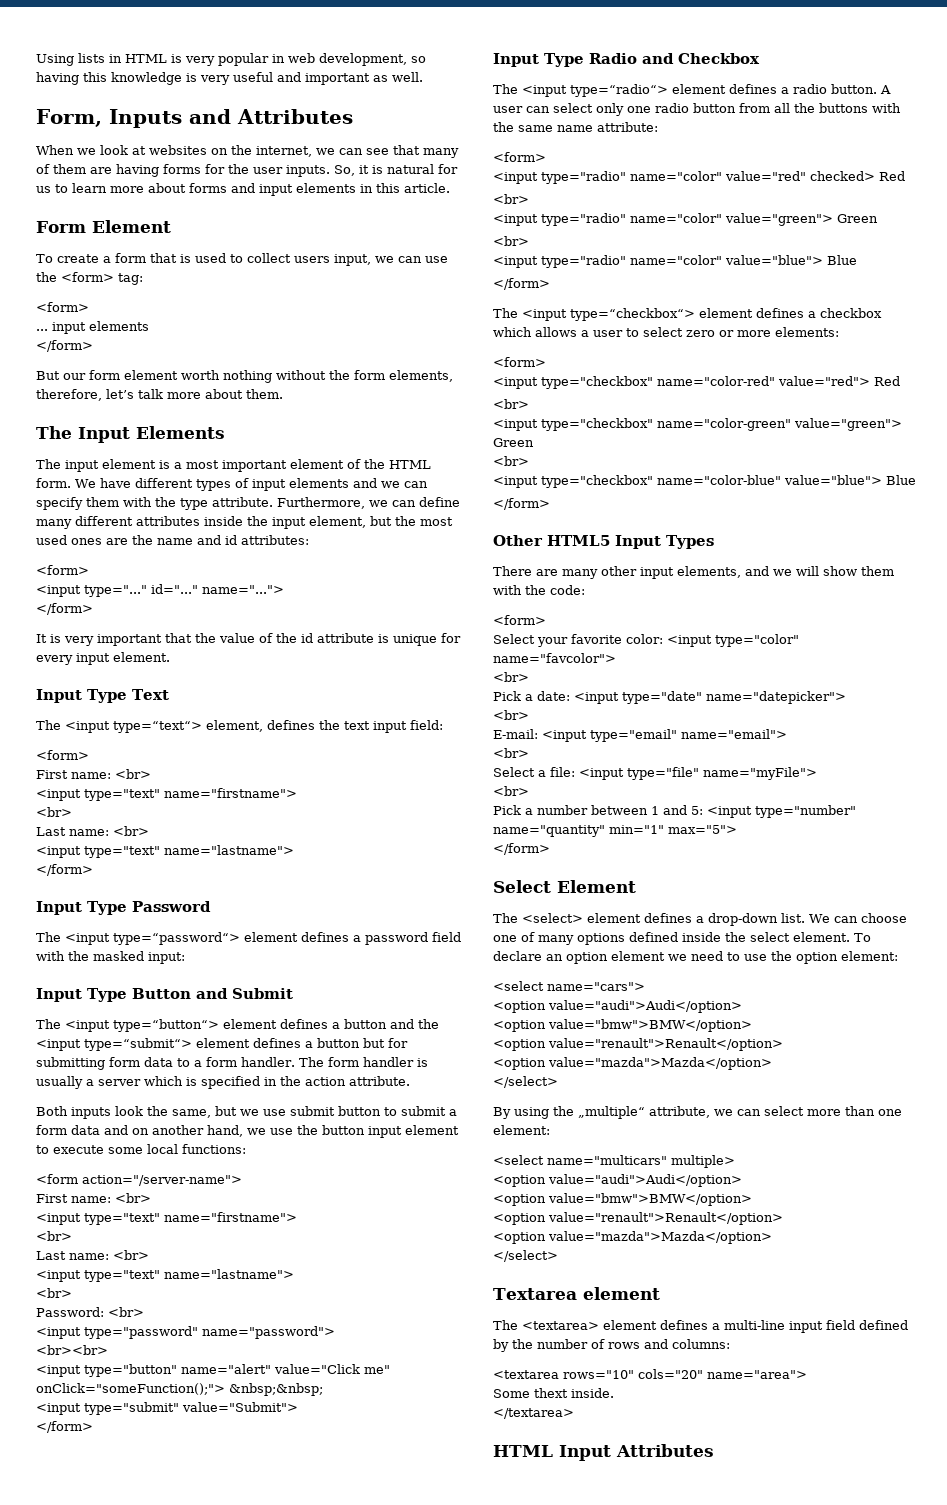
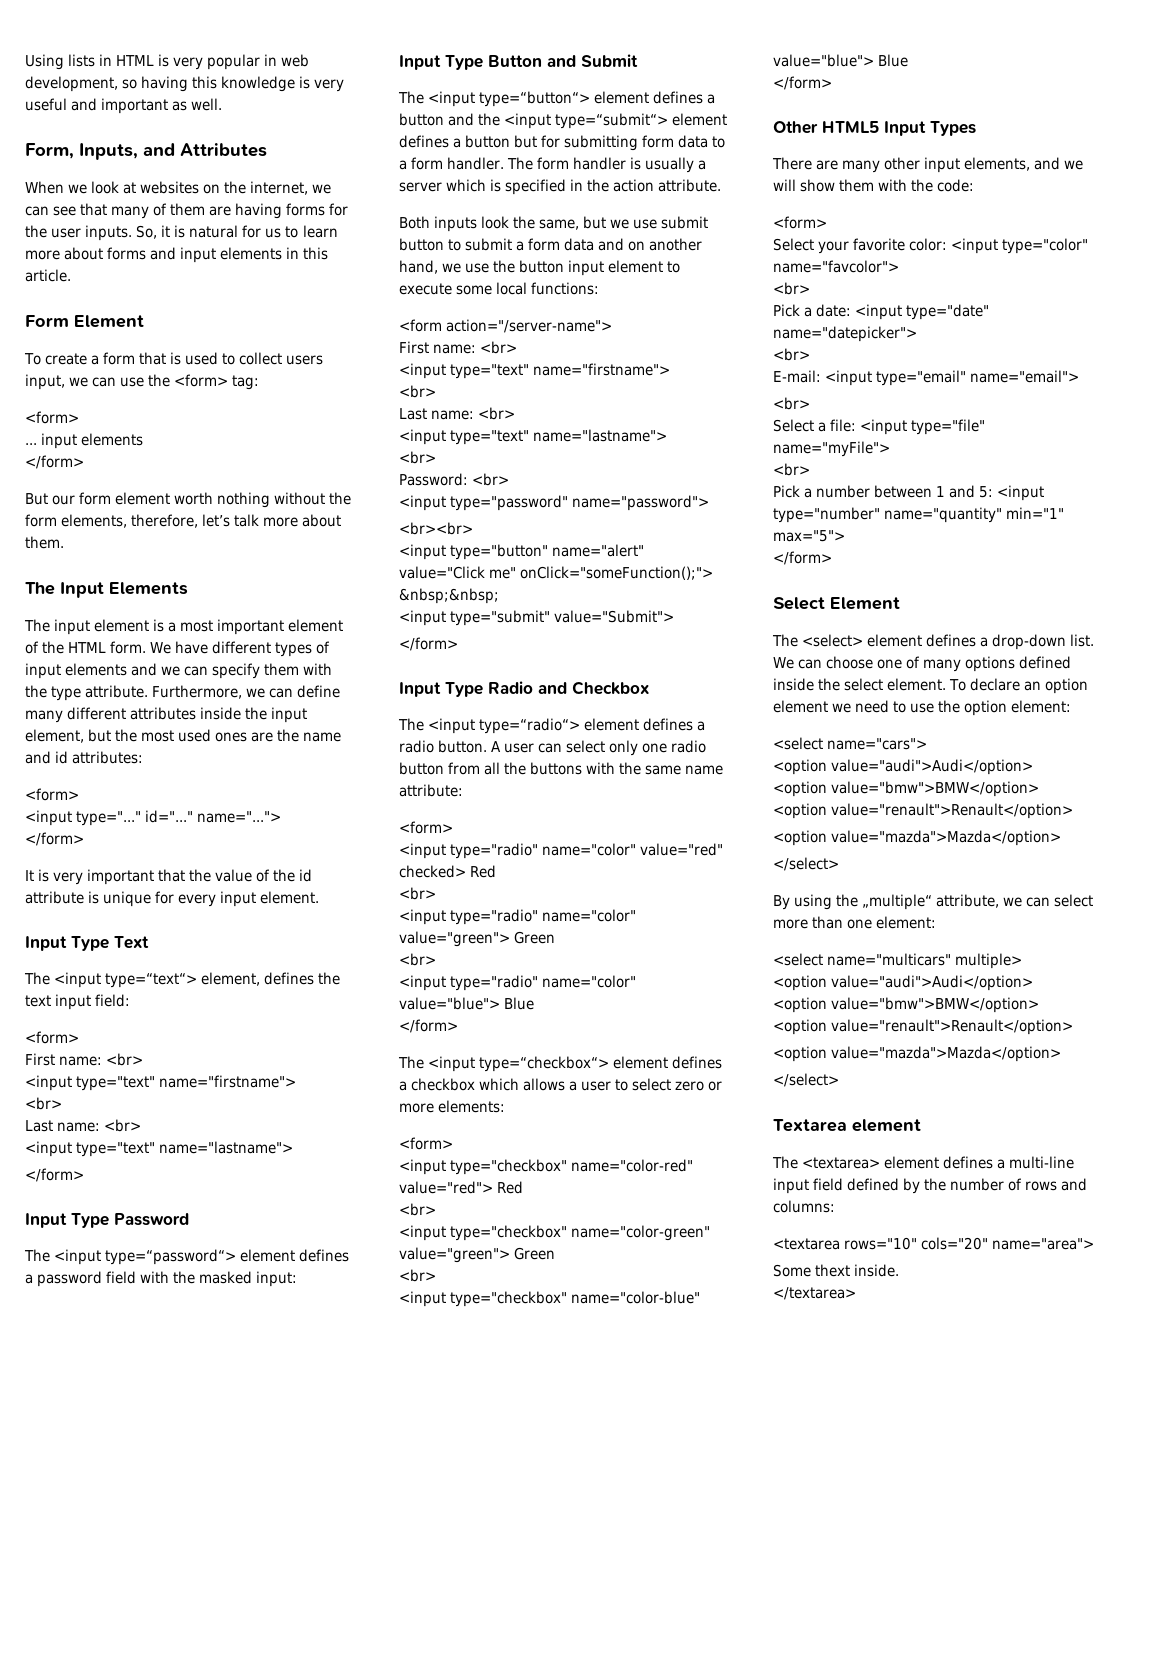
[108,109,182,128] Inputs -> [79,143,138,160] Inputs,
[493,1444,714,1461] // HTML Input Attributes -> (856, 1293) none

